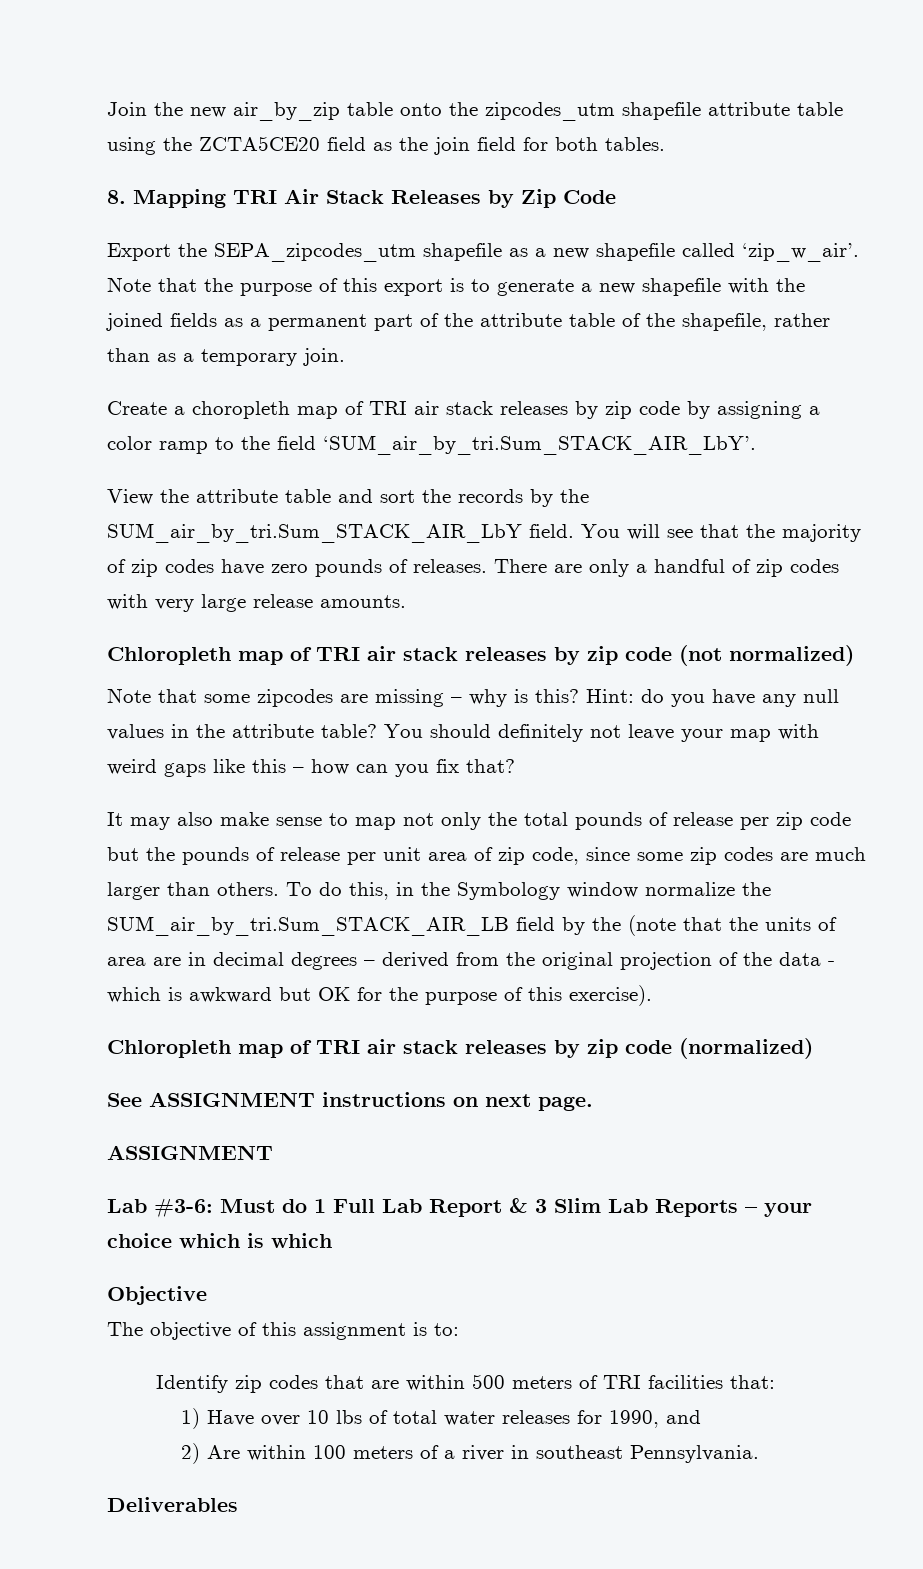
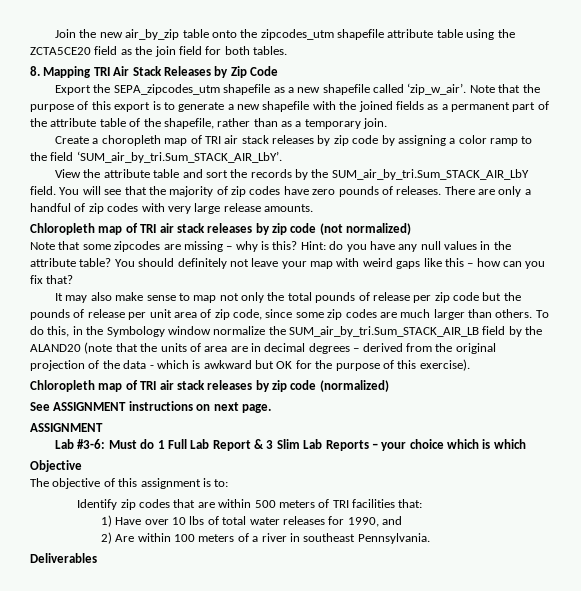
(621, 924) none -> [30,344,81,352] ALAND20

